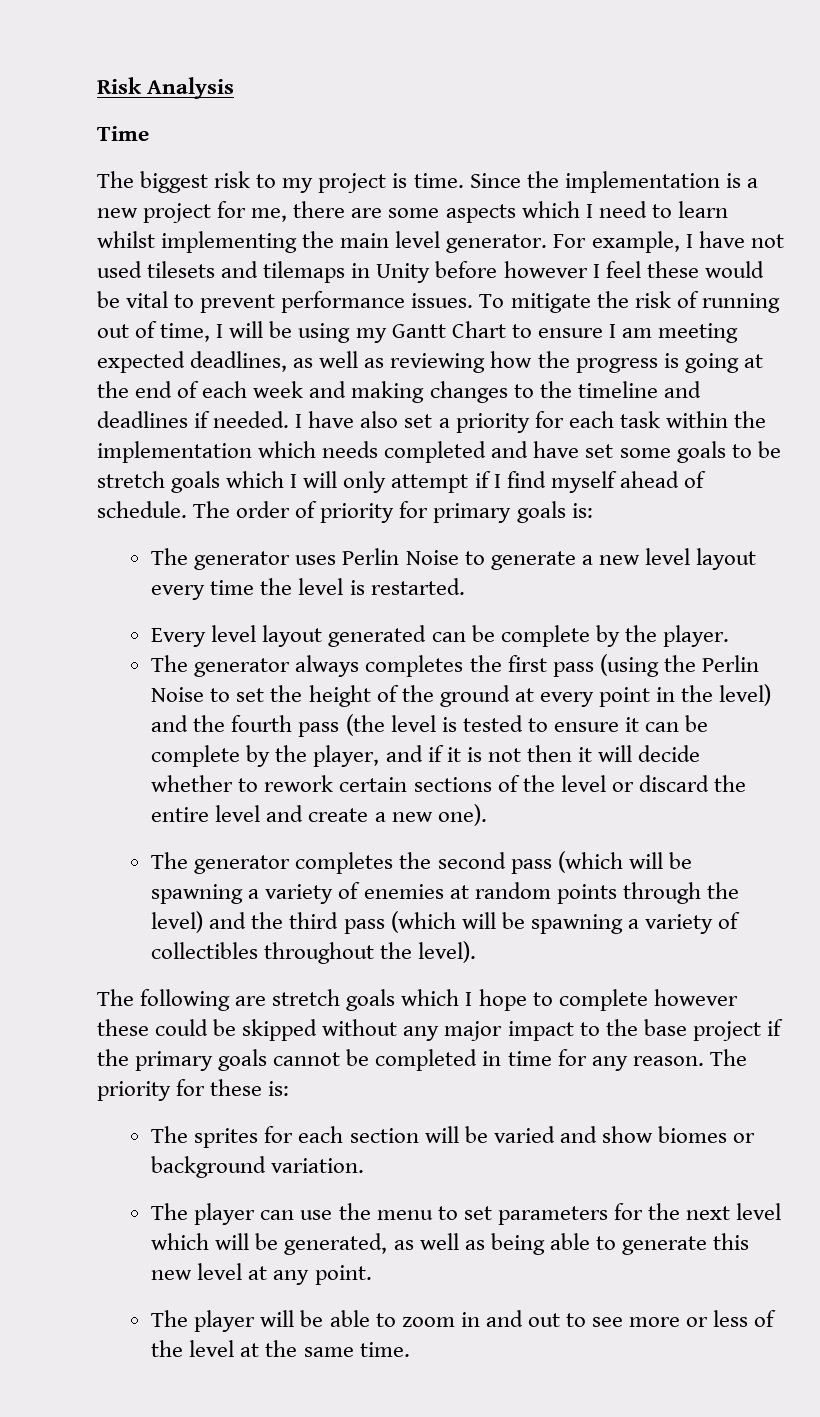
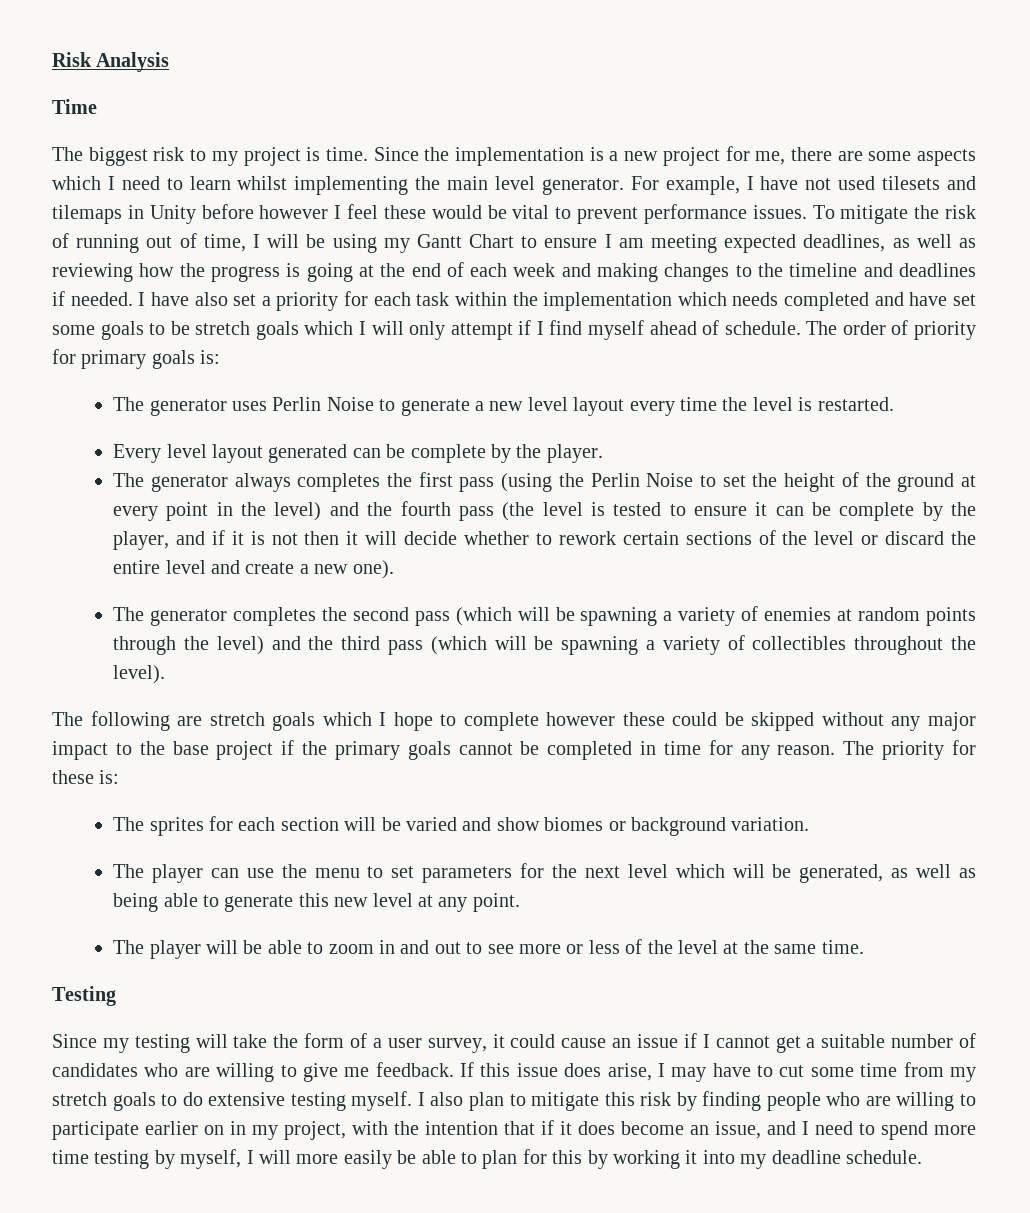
(410, 1349) none -> [52,986,116,1006] [52,1033,976,1053] [52,1062,977,1082] [52,1091,976,1111] [52,1120,976,1140] [52,1149,922,1169] // Testing // Since my testing will take the form of a user survey, it could cause an issue if I cannot get a suitable number of candidates who are willing to give me feedback. If this issue does arise, I may have to cut some time from my stretch goals to do extensive testing myself. I also plan to mitigate this risk by finding people who are willing to participate earlier on in my project, with the intention that if it does become an issue, and I need to spend more time testing by myself, I will more easily be able to plan for this by working it into my deadline schedule.

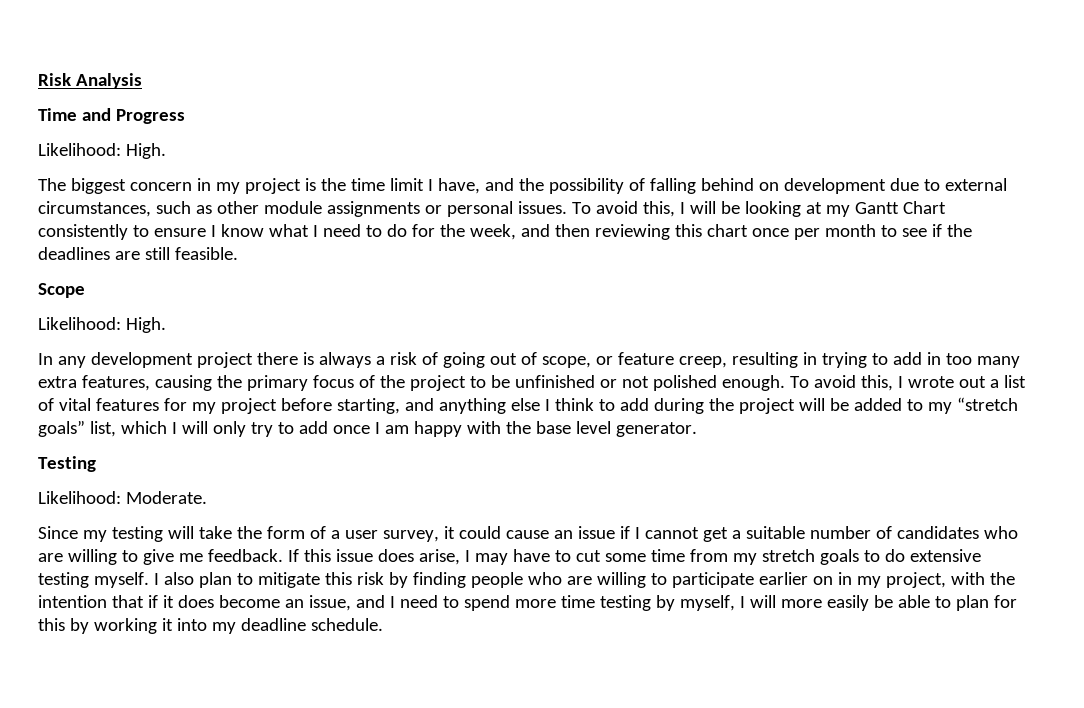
(97, 106) none -> [81,108,185,124] [38,143,166,159] and Progress // Likelihood: High.
[153,147,207,161] risk to -> [129,178,211,191] concern in
[325,146,977,166] [52,176,977,195] [52,204,940,224] time. Since the implementation is a new project for me, there are some aspects which I need to learn whilst implementing the main level generator. For example, I have not used tilesets and tilemaps in Unity before however I feel these would be vital to prevent performance issues. To mitigate the -> [320,178,1007,194] [38,201,946,217] [38,224,972,240] [38,247,238,260] [38,283,85,298] [38,317,166,333] [38,352,385,368] the time limit I have, and the possibility of falling behind on development due to external circumstances, such as other module assignments or personal issues. To avoid this, I will be looking at my Gantt Chart consistently to ensure I know what I need to do for the week, and then reviewing this chart once per month to see if the deadlines are still feasible. // Scope // Likelihood: High. // In any development project there is always a
[76,234,140,253] running -> [442,352,485,368] going
[203,234,976,253] [52,262,976,282] [52,291,977,311] [52,320,976,340] [52,349,221,369] [113,397,894,416] [113,444,603,463] [113,472,976,492] [113,501,976,521] [113,530,977,550] [113,560,394,579] [113,606,976,626] [113,635,976,655] [113,665,166,684] [52,711,976,731] [52,740,977,760] [52,770,120,784] [113,816,810,836] [113,863,976,883] [113,893,520,912] [113,939,864,959] time, I will be using my Gantt Chart to ensure I am meeting expected deadlines, as well as reviewing how the progress is going at the end of each week and making changes to the timeline and deadlines if needed. I have also set a priority for each task within the implementation which needs completed and have set some goals to be stretch goals which I will only attempt if I find myself ahead of schedule. The order of priority for primary goals is: // The generator uses Perlin Noise to generate a new level layout every time the level is restarted. // Every level layout generated can be complete by the player. // The generator always completes the first pass (using the Perlin Noise to set the height of the ground at every point in the level) and the fourth pass (the level is tested to ensure it can be complete by the player, and if it is not then it will decide whether to rework certain sections of the level or discard the entire level and create a new one). // The generator completes the second pass (which will be spawning a variety of enemies at random points through the level) and the third pass (which will be spawning a variety of collectibles throughout the level). // The following are stretch goals which I hope to complete however these could be skipped without any major impact to the base project if the primary goals cannot be completed in time for any reason. The priority for these is: // The sprites for each section will be varied and show biomes or background variation. // The player can use the menu to set parameters for the next level which will be generated, as well as being able to generate this new level at any point. // The player will be able to zoom in and out to see more or less of the level at the same time. -> [541,352,1020,368] [38,375,1026,391] [38,397,1018,414] [38,420,697,437] scope, or feature creep, resulting in trying to add in too many extra features, causing the primary focus of the project to be unfinished or not polished enough. To avoid this, I wrote out a list of vital features for my project before starting, and anything else I think to add during the project will be added to my “stretch goals” list, which I will only try to add once I am happy with the base level generator.
(116, 996) none -> [38,491,207,504] // Likelihood: Moderate.

